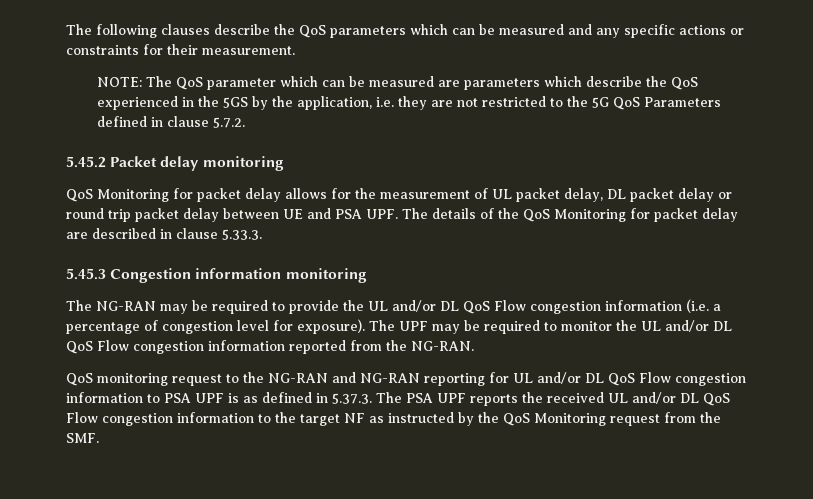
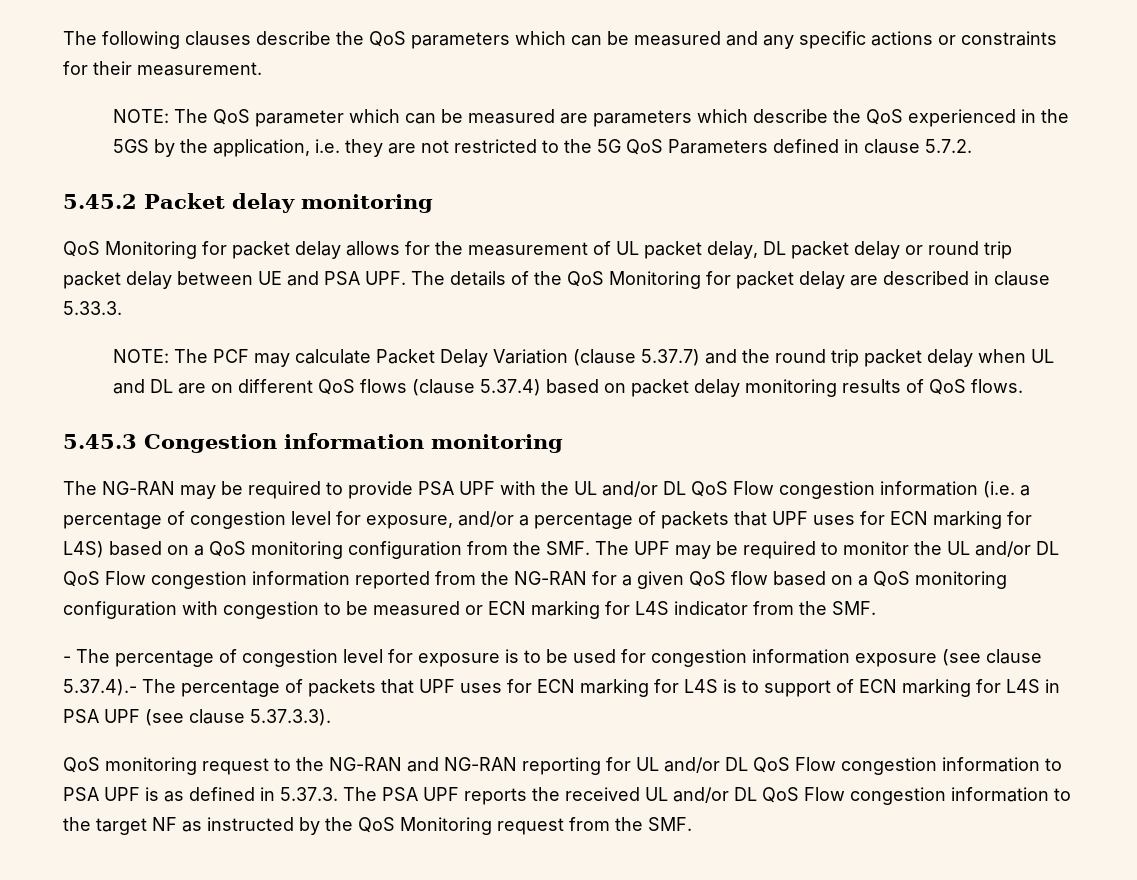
(262, 234) none -> [113,349,1055,367] [113,379,1024,397] // NOTE: The PCF may calculate Packet Delay Variation (clause 5.37.7) and the round trip packet delay when UL and DL are on different QoS flows (clause 5.37.4) based on packet delay monitoring results of QoS flows.
(339, 307) none -> [418,481,536,495] PSA UPF with
[297,319,365,334] exposure). -> [366,511,1032,529] [63,541,590,559] exposure, and/or a percentage of packets that UPF uses for ECN marking for L4S) based on a QoS monitoring configuration from the SMF.
[411,341,474,351] NG-RAN. -> [514,571,1007,589] [63,601,876,619] [63,649,1042,667] [63,679,1060,697] [63,709,331,726] NG-RAN for a given QoS flow based on a QoS monitoring configuration with congestion to be measured or ECN marking for L4S indicator from the SMF. // - The percentage of congestion level for exposure is to be used for congestion information exposure (see clause 5.37.4).- The percentage of packets that UPF uses for ECN marking for L4S is to support of ECN marking for L4S in PSA UPF (see clause 5.37.3.3).

